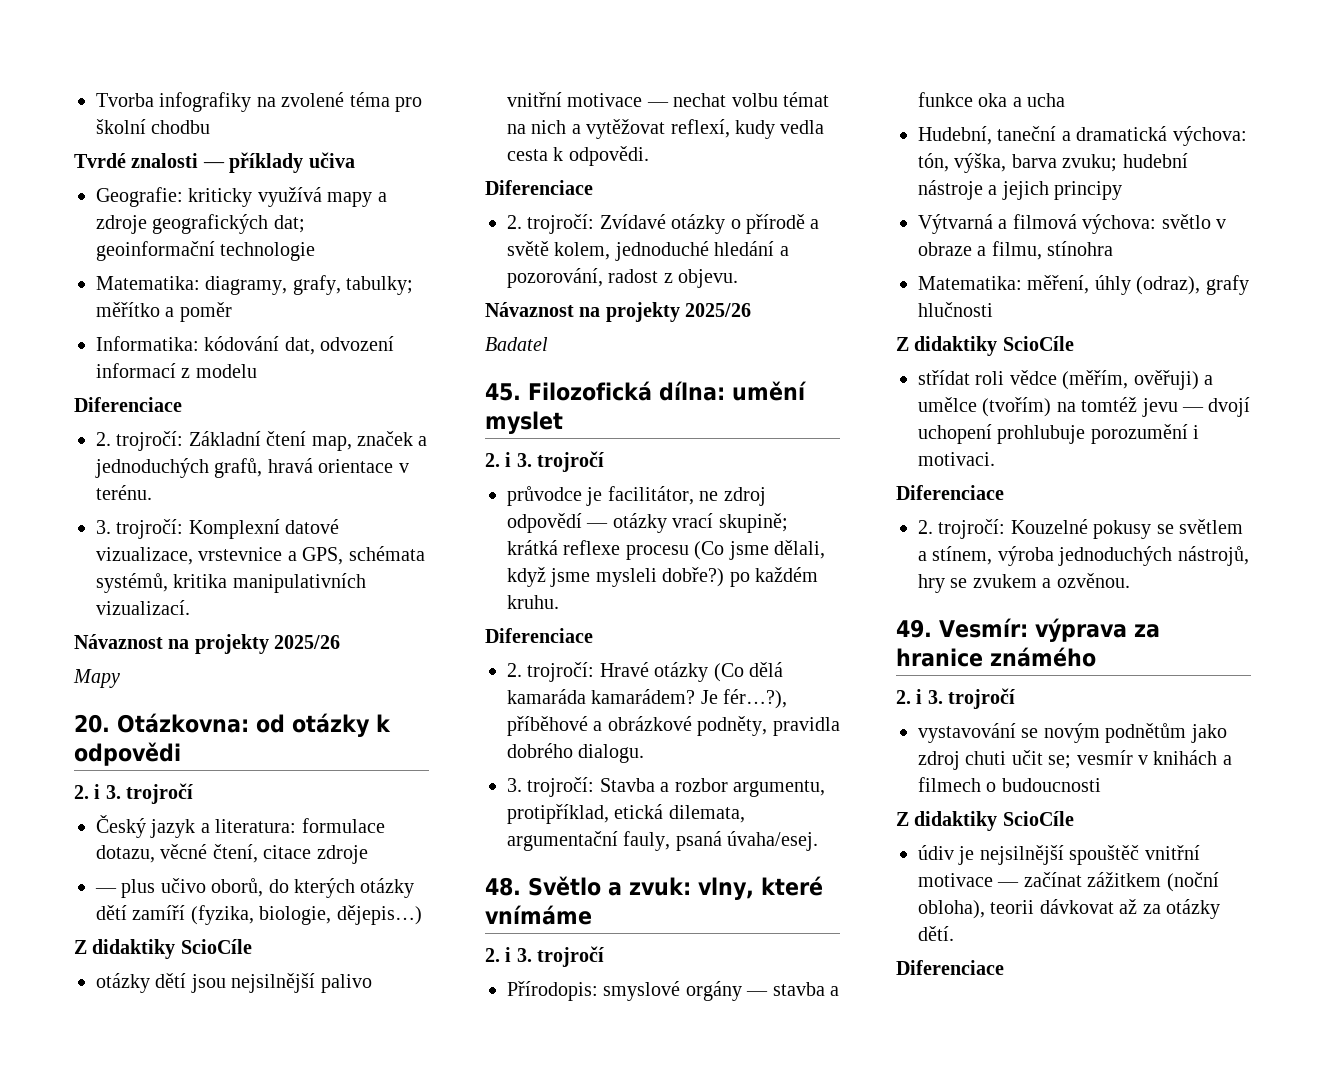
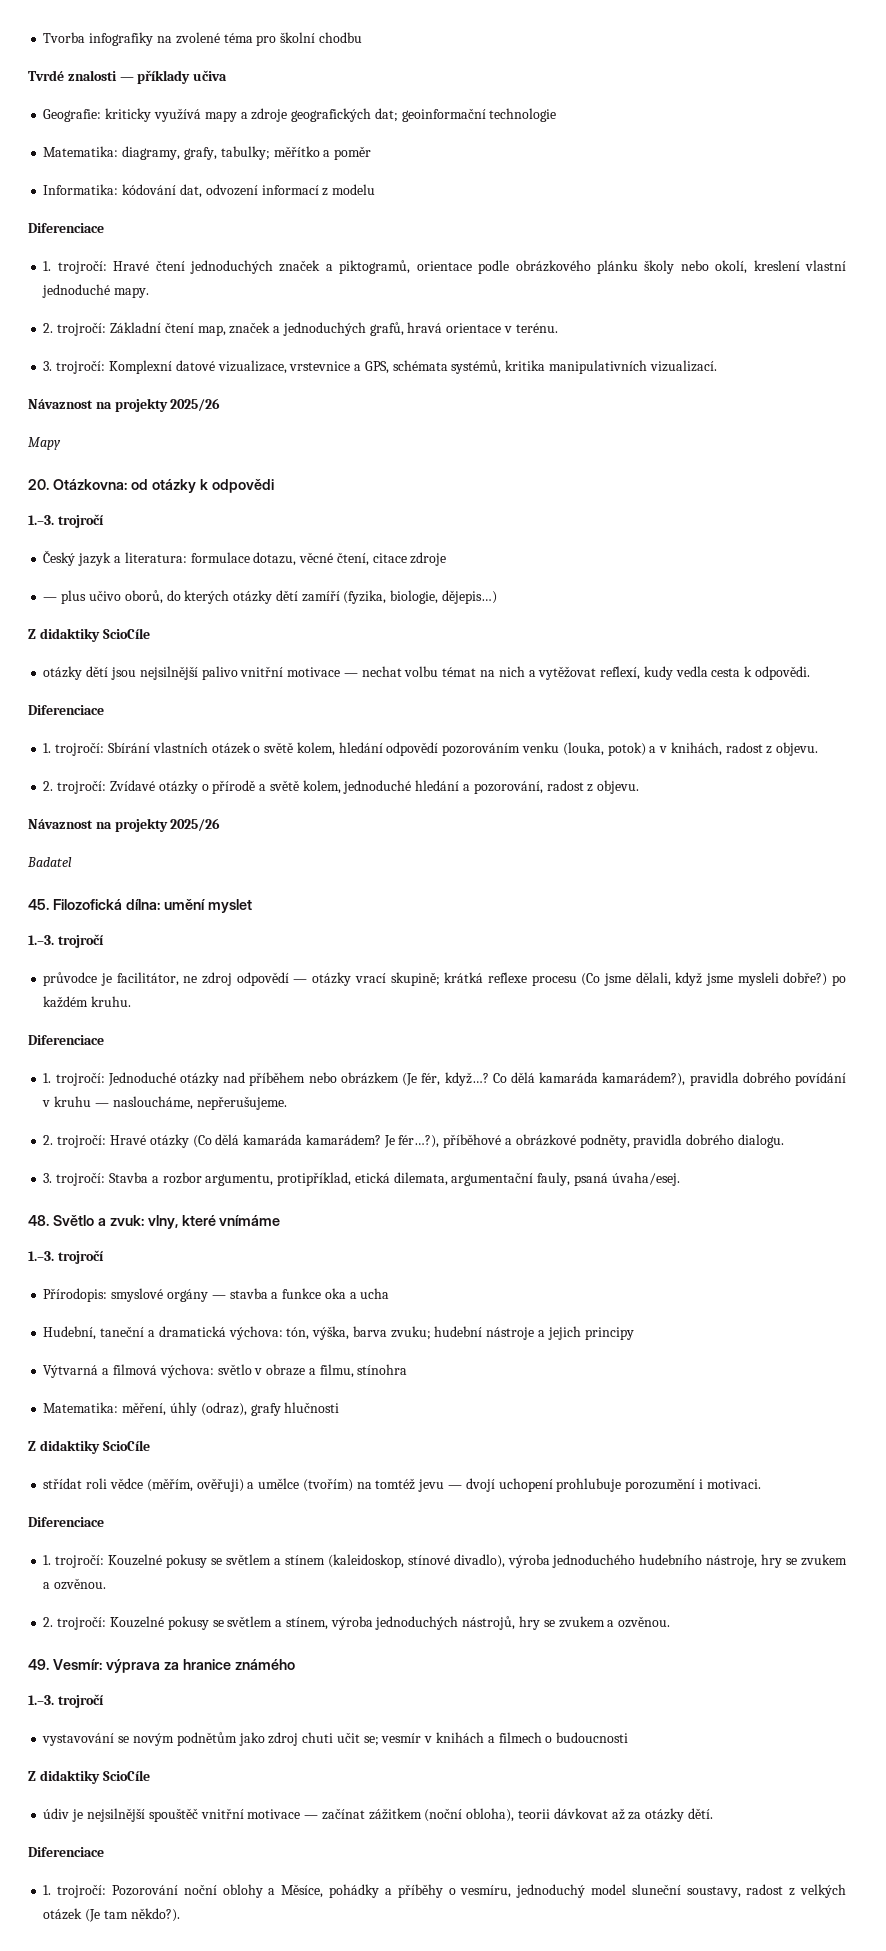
(182, 404) none -> [43,260,847,274] [42,284,150,298] // 1. trojročí: Hravé čtení jednoduchých značek a piktogramů, orientace podle obrázkového plánku školy nebo okolí, kreslení vlastní jednoduché mapy.
[74,784,121,799] 2. i 3. -> [28,515,54,525] 1.–3.
(593, 187) none -> [43,742,819,756] // 1. trojročí: Sbírání vlastních otázek o světě kolem, hledání odpovědí pozorováním venku (louka, potok) a v knihách, radost z objevu.
[485,452,532,467] 2. i 3. -> [28,935,54,945] 1.–3.
(593, 635) none -> [43,1072,846,1086] [42,1096,287,1110] // 1. trojročí: Jednoduché otázky nad příběhem nebo obrázkem (Je fér, když…? Co dělá kamaráda kamarádem?), pravidla dobrého povídání v kruhu — nasloucháme, nepřerušujeme.
[485,947,532,962] 2. i 3. -> [28,1251,54,1261] 1.–3.
(1004, 492) none -> [43,1554,847,1568] [43,1578,107,1590] // 1. trojročí: Kouzelné pokusy se světlem a stínem (kaleidoskop, stínové divadlo), výroba jednoduchého hudebního nástroje, hry se zvukem a ozvěnou.
[896,689,943,704] 2. i 3. -> [28,1695,54,1705] 1.–3.
(1004, 967) none -> [43,1884,847,1898] [43,1908,180,1922] // 1. trojročí: Pozorování noční oblohy a Měsíce, pohádky a příběhy o vesmíru, jednoduchý model sluneční soustavy, radost z velkých otázek (Je tam někdo?).

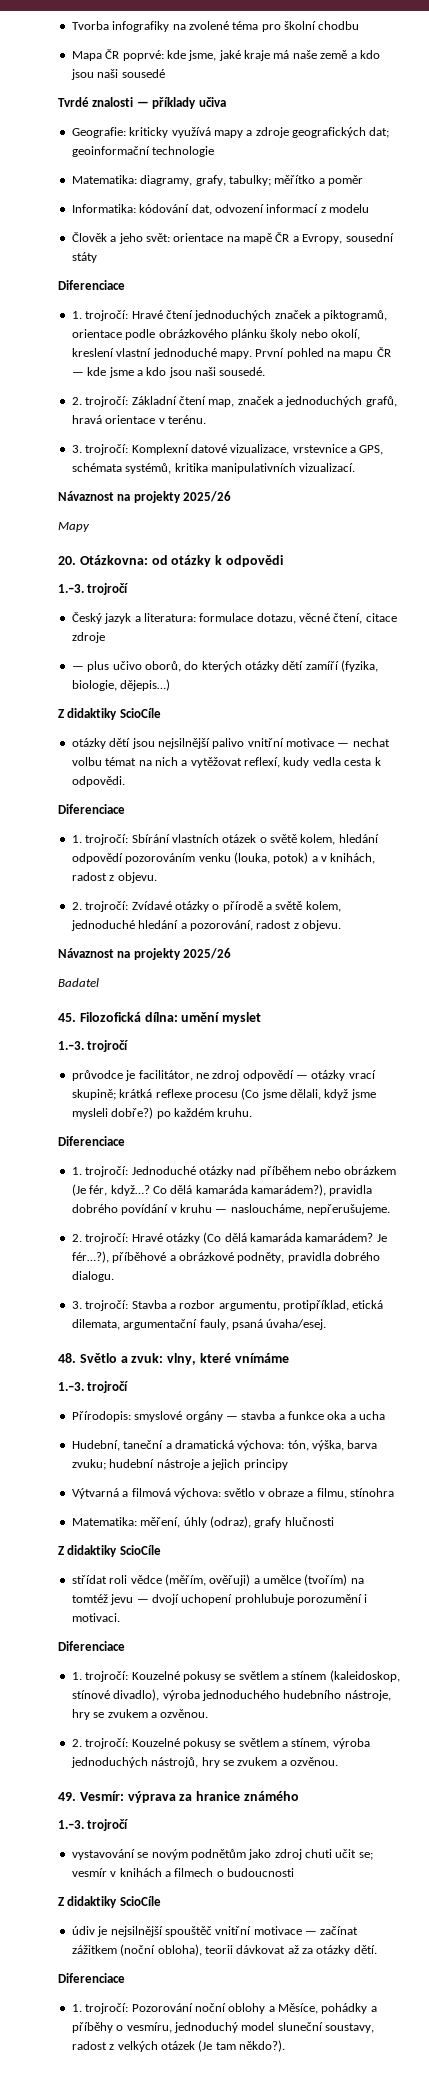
(362, 37) none -> [71,49,380,61] [70,69,165,80] // Mapa ČR poprvé: kde jsme, jaké kraje má naše země a kdo jsou naši sousedé
(376, 189) none -> [71,232,394,244] [71,252,97,263] // Člověk a jeho svět: orientace na mapě ČR a Evropy, sousední státy
(150, 292) none -> [255,347,391,359] [71,367,266,378] První pohled na mapu ČR — kde jsme a kdo jsou naši sousedé.

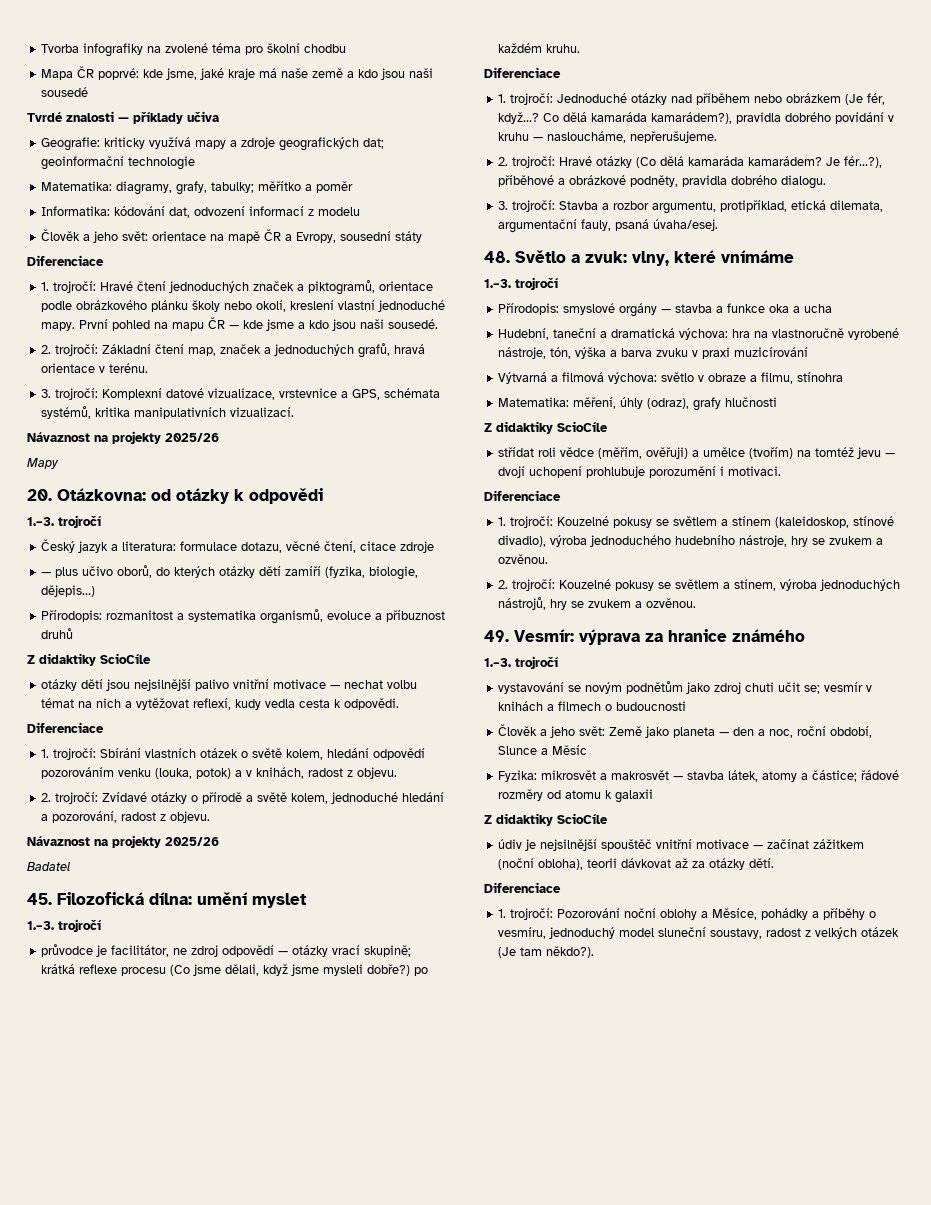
(171, 685) none -> [41,609,446,624] [41,628,74,639] // Přírodopis: rozmanitost a systematika organismů, evoluce a příbuznost druhů
[287,1440,378,1451] [71,1459,288,1470] tón, výška, barva zvuku; hudební nástroje a jejich principy -> [732,328,900,340] [498,347,809,359] hra na vlastnoručně vyrobené nástroje, tón, výška a barva zvuku v praxi muzicírování
(294, 1872) none -> [498,724,873,738] [498,745,588,755] [498,770,900,782] [498,789,654,803] // Člověk a jeho svět: Země jako planeta — den a noc, roční období, Slunce a Měsíc // Fyzika: mikrosvět a makrosvět — stavba látek, atomy a částice; řádové rozměry od atomu k galaxii

